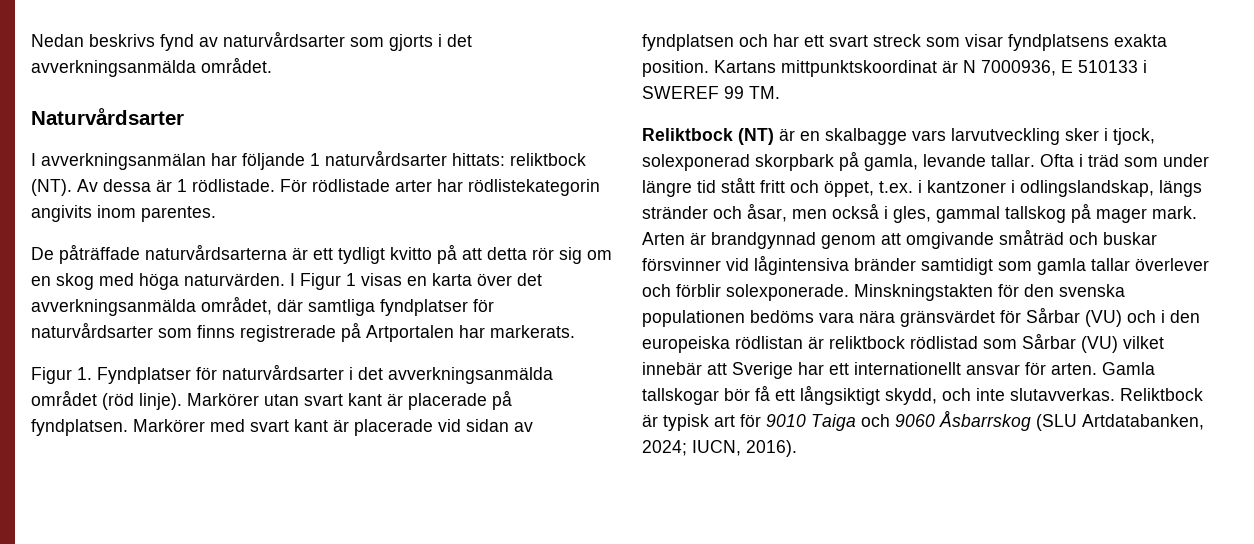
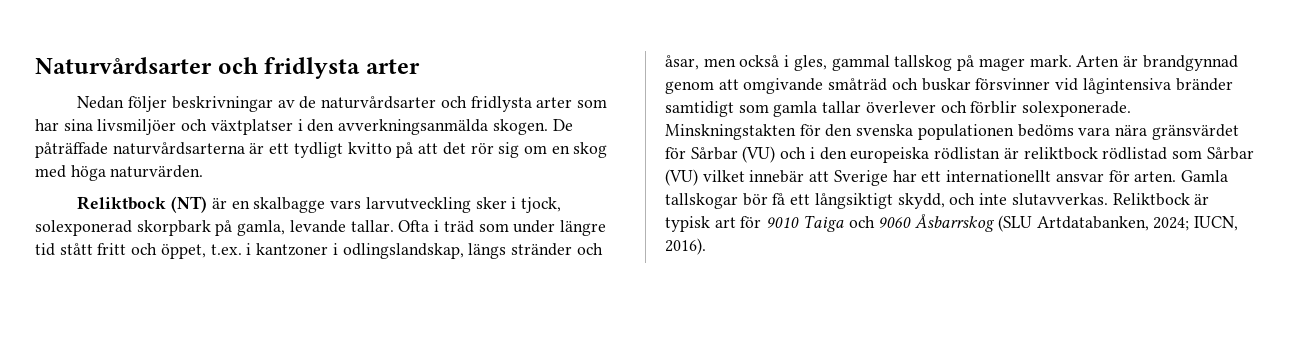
[31,31,472,51] [31,57,272,77] [31,108,184,125] [31,150,586,170] [31,179,600,196] [31,205,216,222] Nedan beskrivs fynd av naturvårdsarter som gjorts i det avverkningsanmälda området. // Naturvårdsarter // I avverkningsanmälan har följande 1 naturvårdsarter hittats: reliktbock (NT). Av dessa är 1 rödlistade. För rödlistade arter har rödlistekategorin angivits inom parentes. // -> [35,57,420,79] [77,96,607,112] [35,119,548,135] Naturvårdsarter och fridlysta arter // Nedan följer beskrivningar av de naturvårdsarter och fridlysta arter som har sina livsmiljöer och växtplatser i den avverkningsanmälda skogen.
[487,247,527,260] detta -> [442,142,466,155] det
[290,273,542,290] [31,296,494,316] [31,322,575,342] [31,364,553,384] [31,390,512,410] [31,419,533,436] [642,34,1167,51] [642,60,1147,77] [642,86,780,99] I Figur 1 visas en karta över det avverkningsanmälda området, där samtliga fyndplatser för naturvårdsarter som finns registrerade på Artportalen har markerats. // Figur 1. Fyndplatser för naturvårdsarter i det avverkningsanmälda området (röd linje). Markörer utan svart kant är placerade på fyndplatsen. Markörer med svart kant är placerade vid sidan av fyndplatsen och har ett svart streck som visar fyndplatsens exakta position. Kartans mittpunktskoordinat är N 7000936, E 510133 i SWEREF 99 TM. -> (204, 171) none

